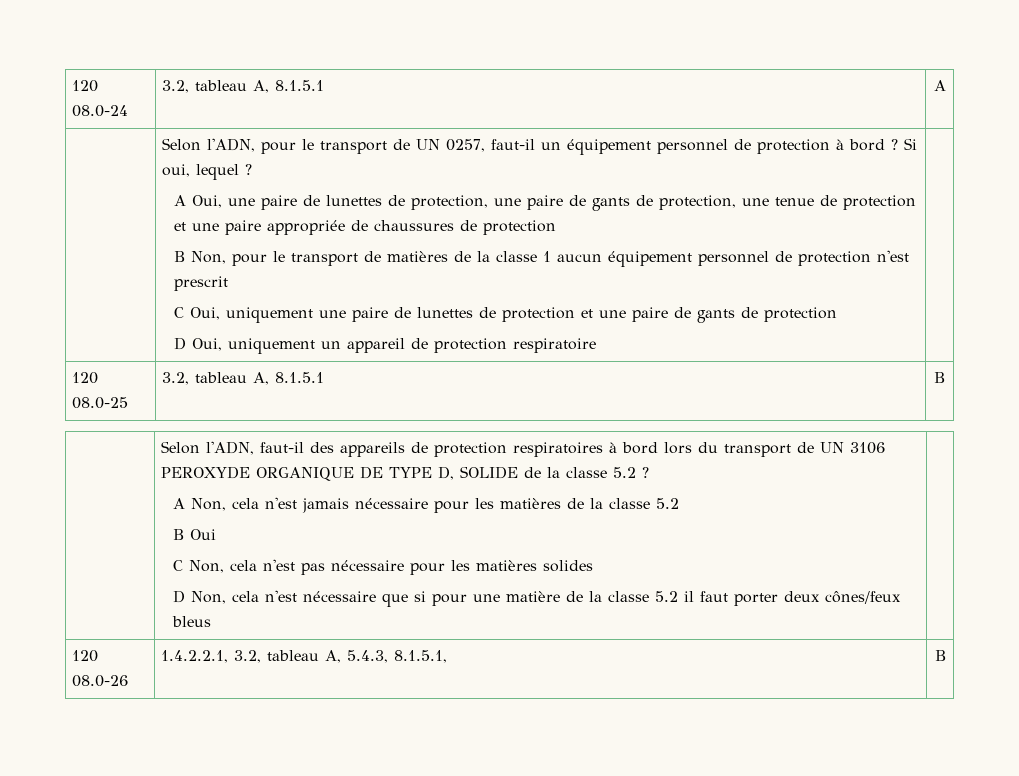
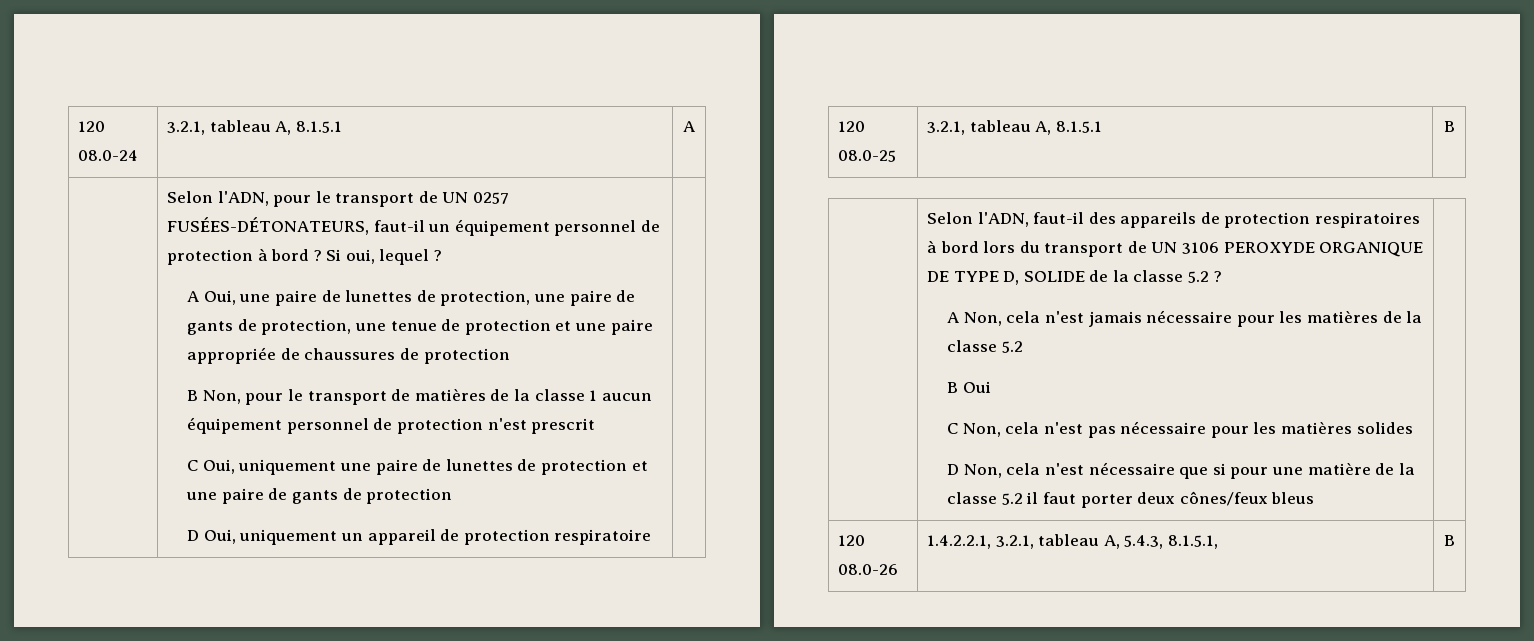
[162,80,190,93] 3.2, -> [166,121,205,135] 3.2.1,
[446,139,486,152] 0257, -> [473,192,510,204] [166,217,369,235] 0257 FUSÉES-DÉTONATEURS,
[162,372,190,385] 3.2, -> [926,121,965,135] 3.2.1,
[234,650,262,663] 3.2, -> [995,535,1034,549] 3.2.1,

